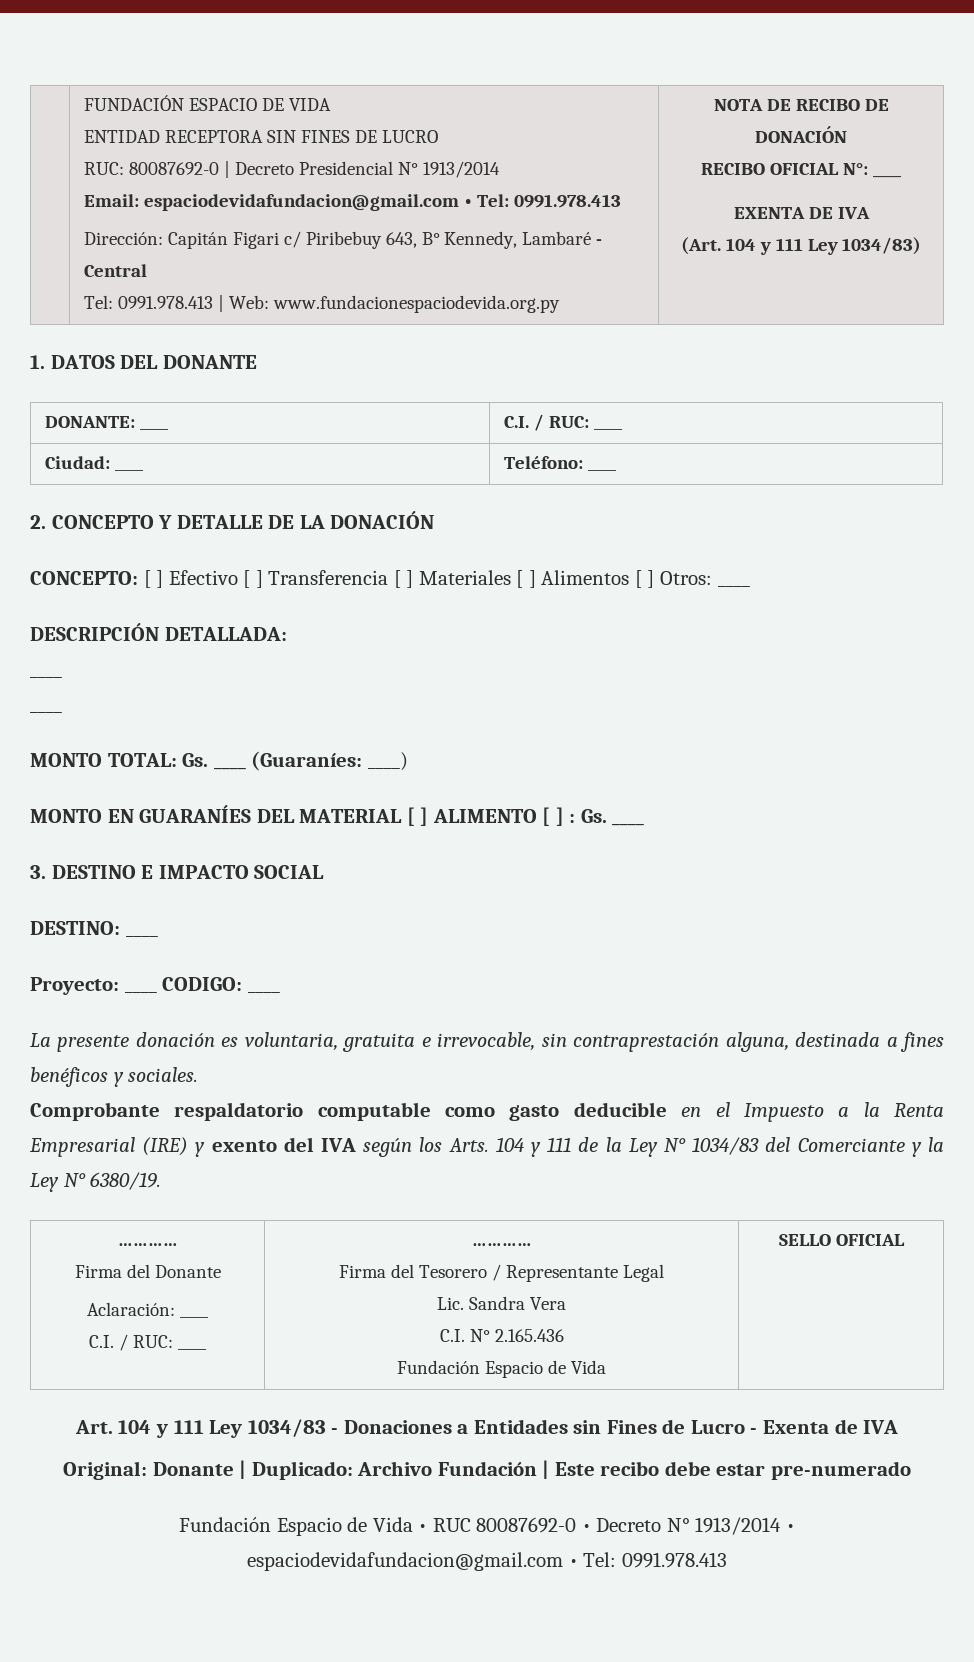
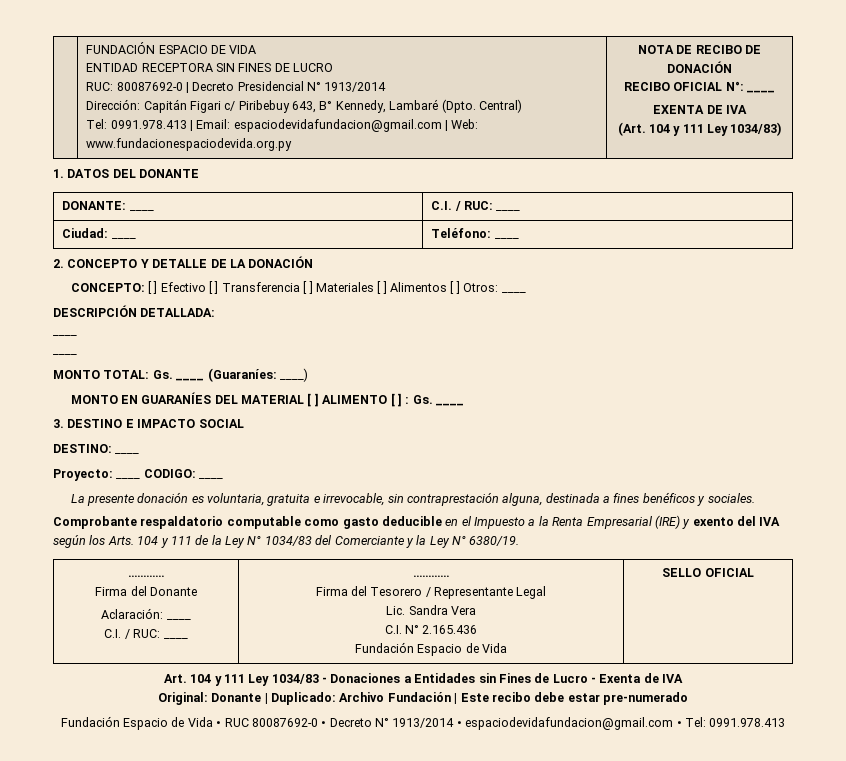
[83,194,621,211] // Email: espaciodevidafundacion@gmail.com • Tel: 0991.978.413 -> (387, 87) none
[596,239,603,245] [83,264,147,277] - Central -> [441,99,522,113] (Dpto. Central)
(224, 303) none -> [196,119,449,132] Email: espaciodevidafundacion@gmail.com |

